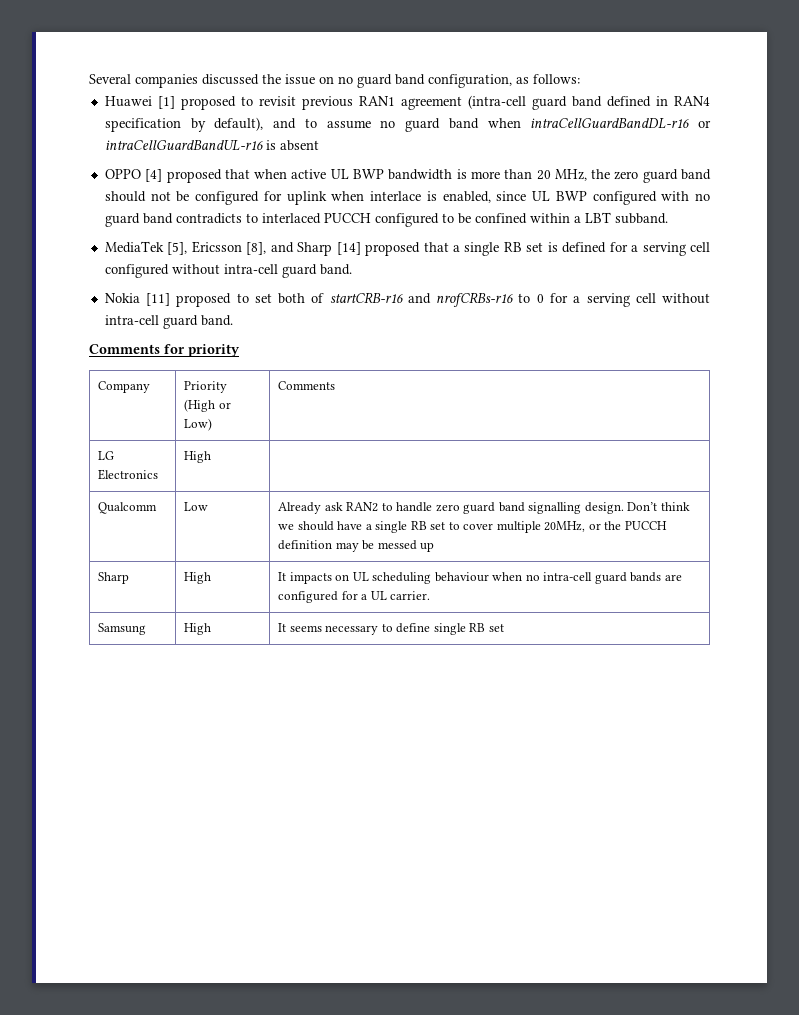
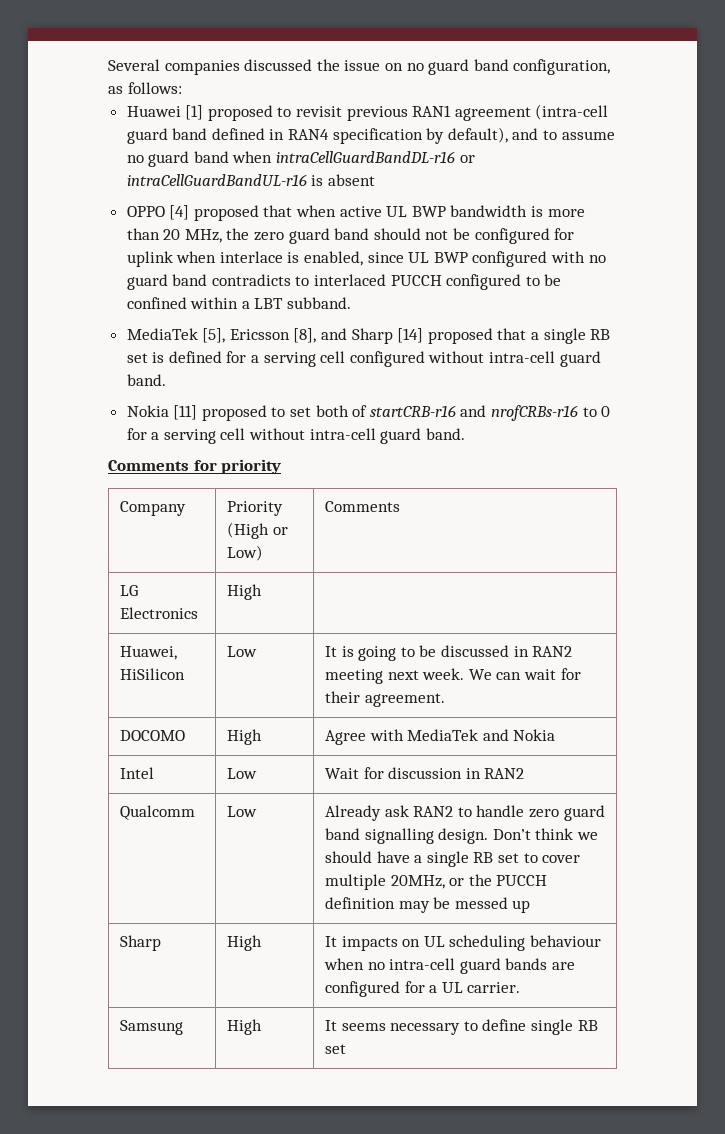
(212, 457) none -> [120,646,178,660] [120,668,186,680] [227,646,258,657] [325,645,573,661] [325,668,581,684] [325,691,445,707] [120,730,186,741] [227,729,263,745] [325,729,556,745] [120,767,155,779] [227,768,258,779] [325,767,525,779] // Huawei, HiSilicon | Low | It is going to be discussed in RAN2 meeting next week. We can wait for their agreement. // DOCOMO | High | Agree with MediaTek and Nokia // Intel | Low | Wait for discussion in RAN2

